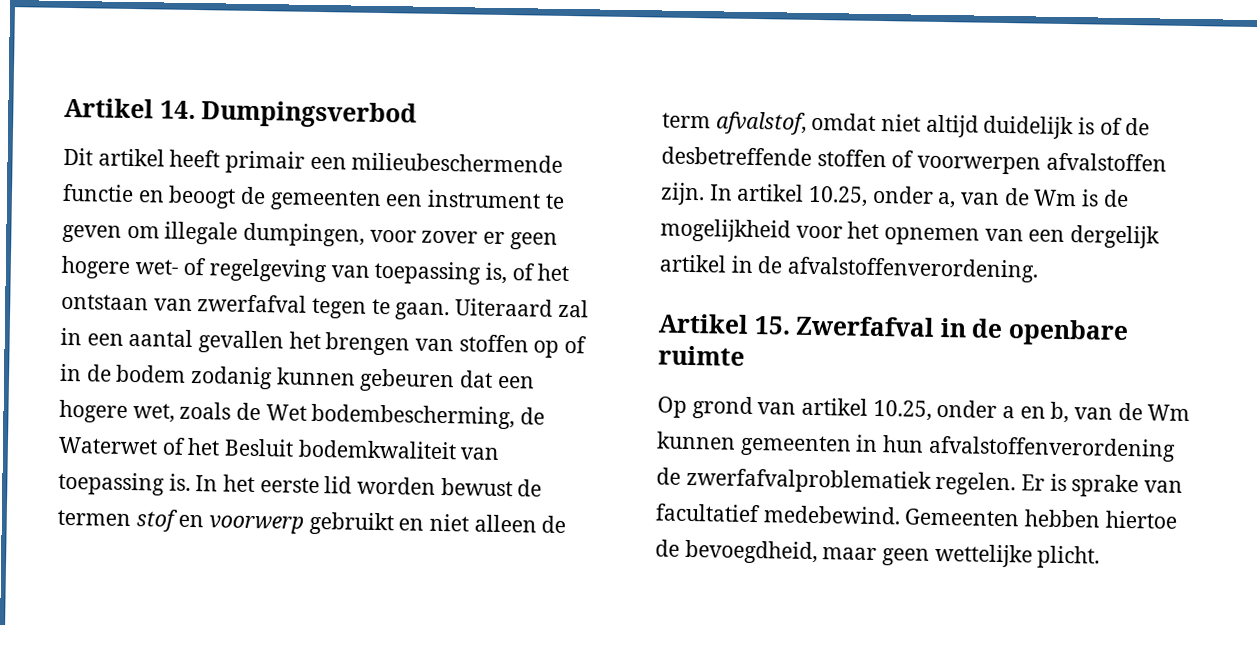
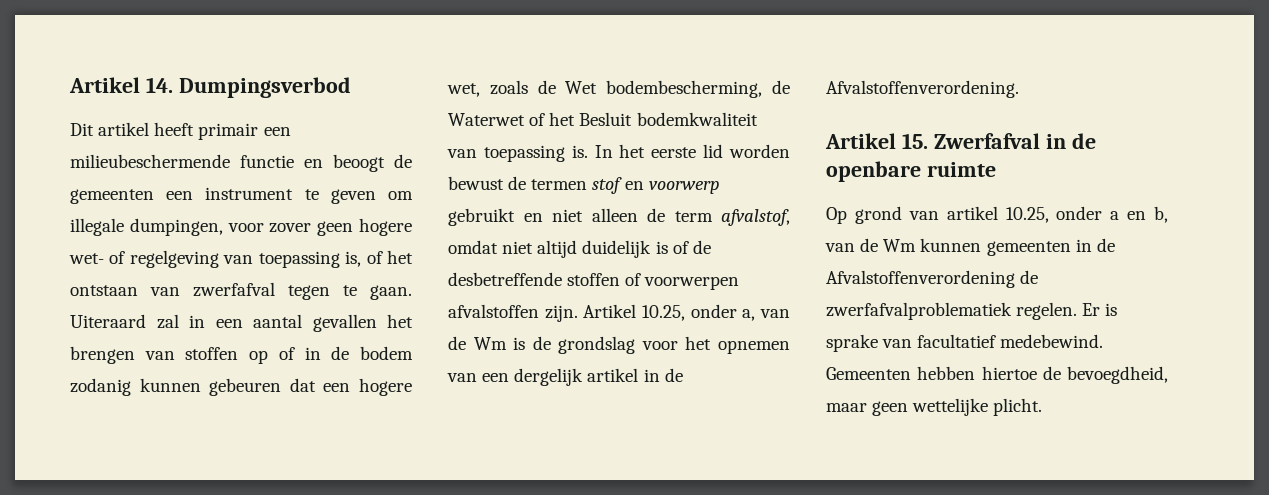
[483,231,506,245] er -> (312, 228) none
[708,183,805,202] In artikel -> [583,304,637,318] Artikel
[660,218,791,243] mogelijkheid -> [558,336,636,354] grondslag
[787,256,1040,283] afvalstoffenverordening. -> [826,80,1019,98] Afvalstoffenverordening.
[882,435,1176,462] hun afvalstoffenverordening -> [1096,238,1115,252] [826,270,1015,288] de Afvalstoffenverordening

